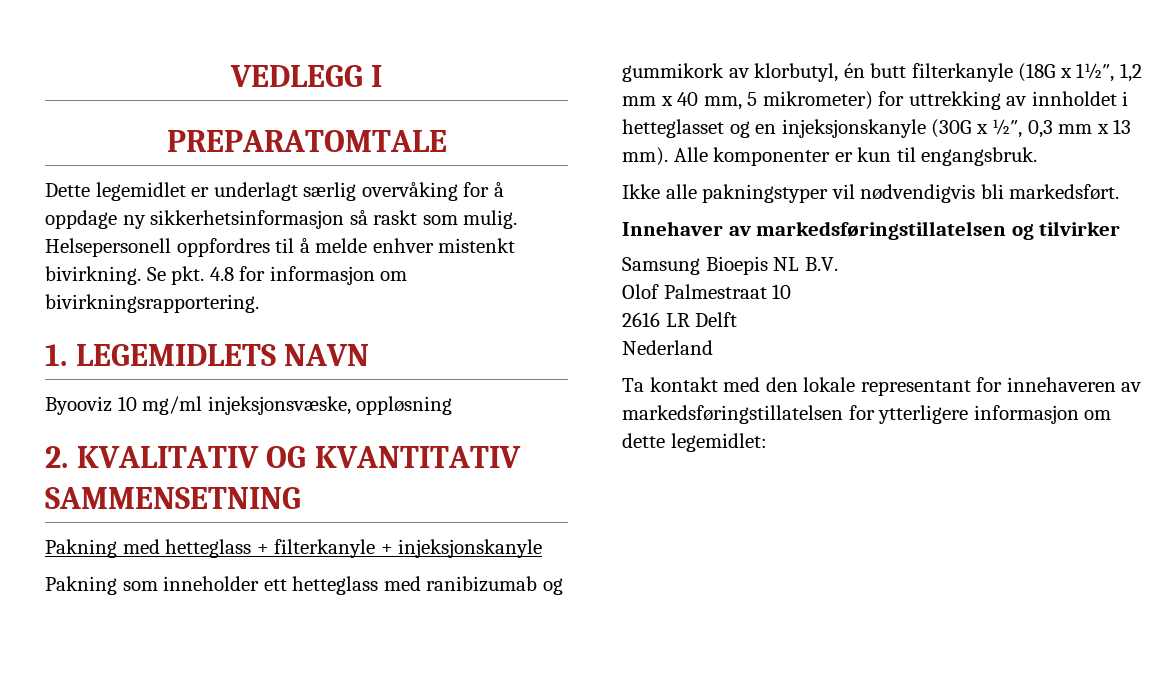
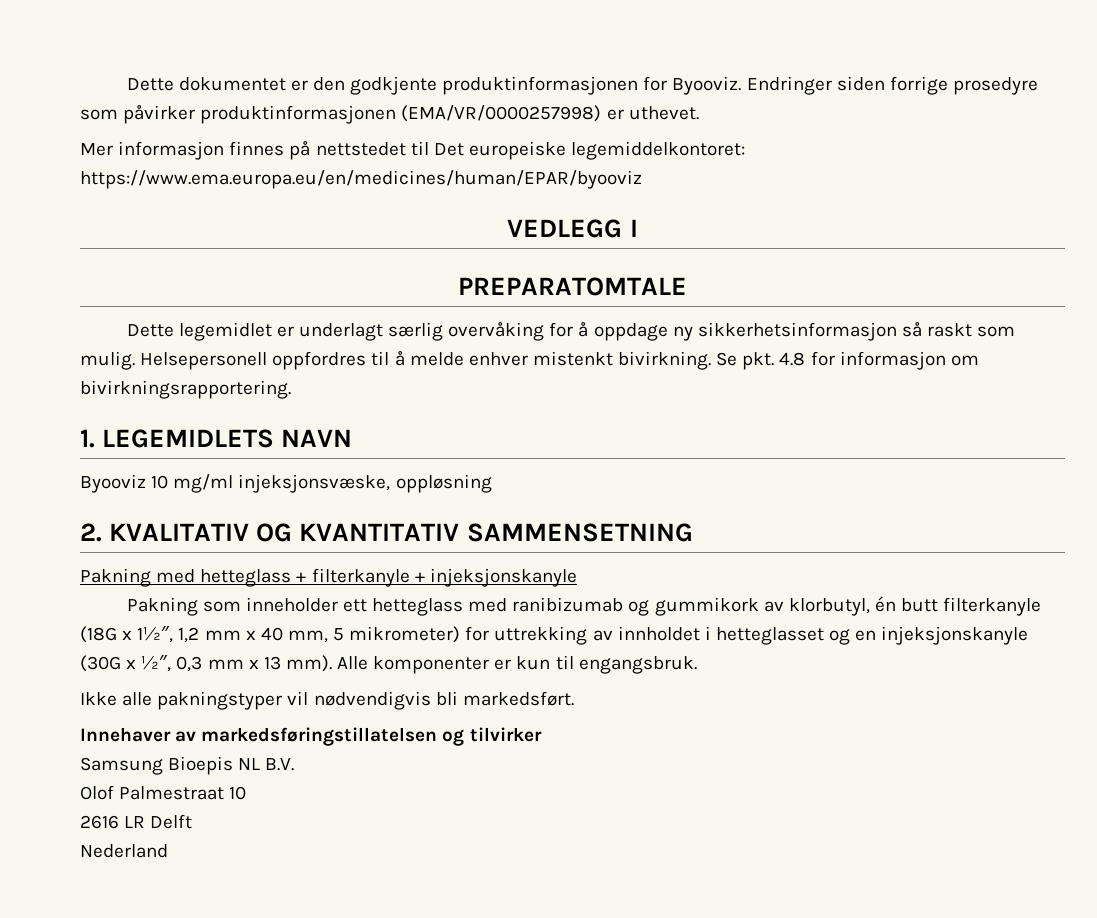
(229, 76) none -> [126,76,1038,95] [80,105,699,124] [80,141,746,160] [80,170,642,189] Dette dokumentet er den godkjente produktinformasjonen for Byooviz. Endringer siden forrige prosedyre som påvirker produktinformasjonen (EMA/VR/0000257998) er uthevet. // Mer informasjon finnes på nettstedet til Det europeiske legemiddelkontoret: https://www.ema.europa.eu/en/medicines/human/EPAR/byooviz //
[622,377,1142,396] [622,405,1112,424] [622,433,767,452] // Ta kontakt med den lokale representant for innehaveren av markedsføringstillatelsen for ytterligere informasjon om dette legemidlet: -> (168, 851) none

